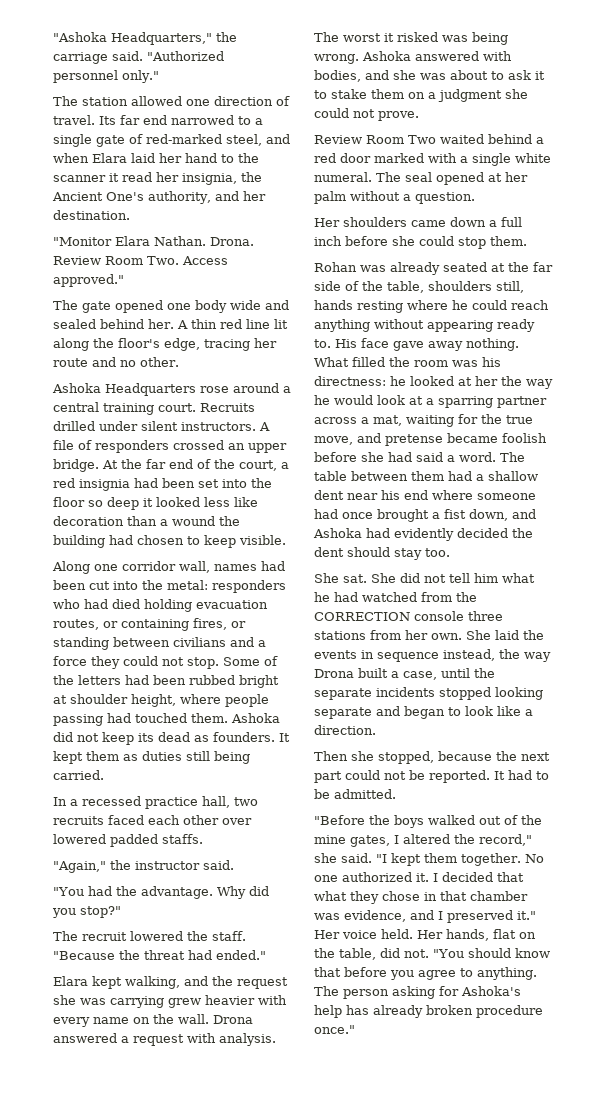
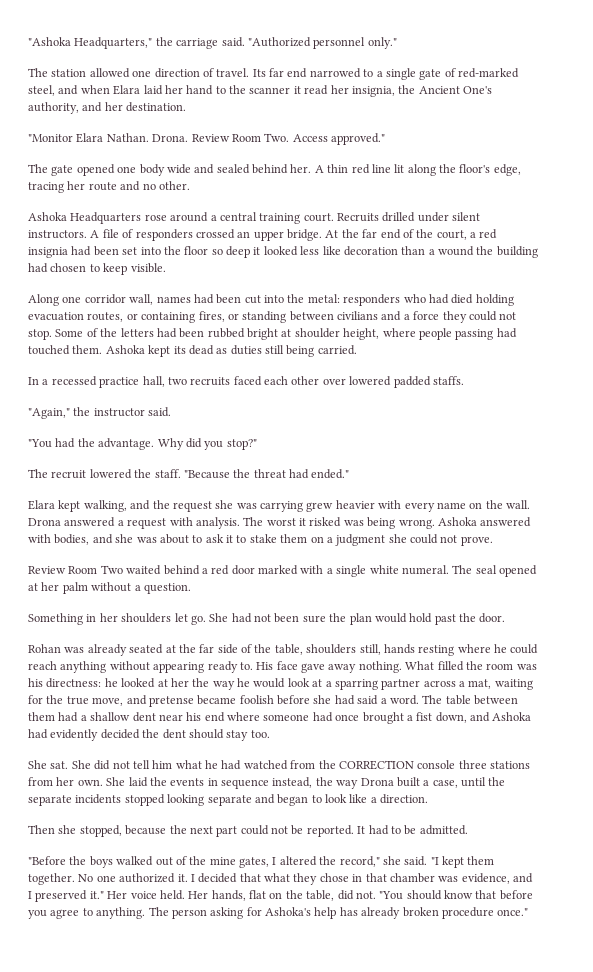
[53,732,290,745] [53,751,119,764] did not keep its dead as founders. It kept them -> [148,345,214,357] kept its dead
[314,217,522,227] [314,236,527,249] Her shoulders came down a full inch before she could stop them. -> [28,613,506,625] Something in her shoulders let go. She had not been sure the plan would hold past the door.

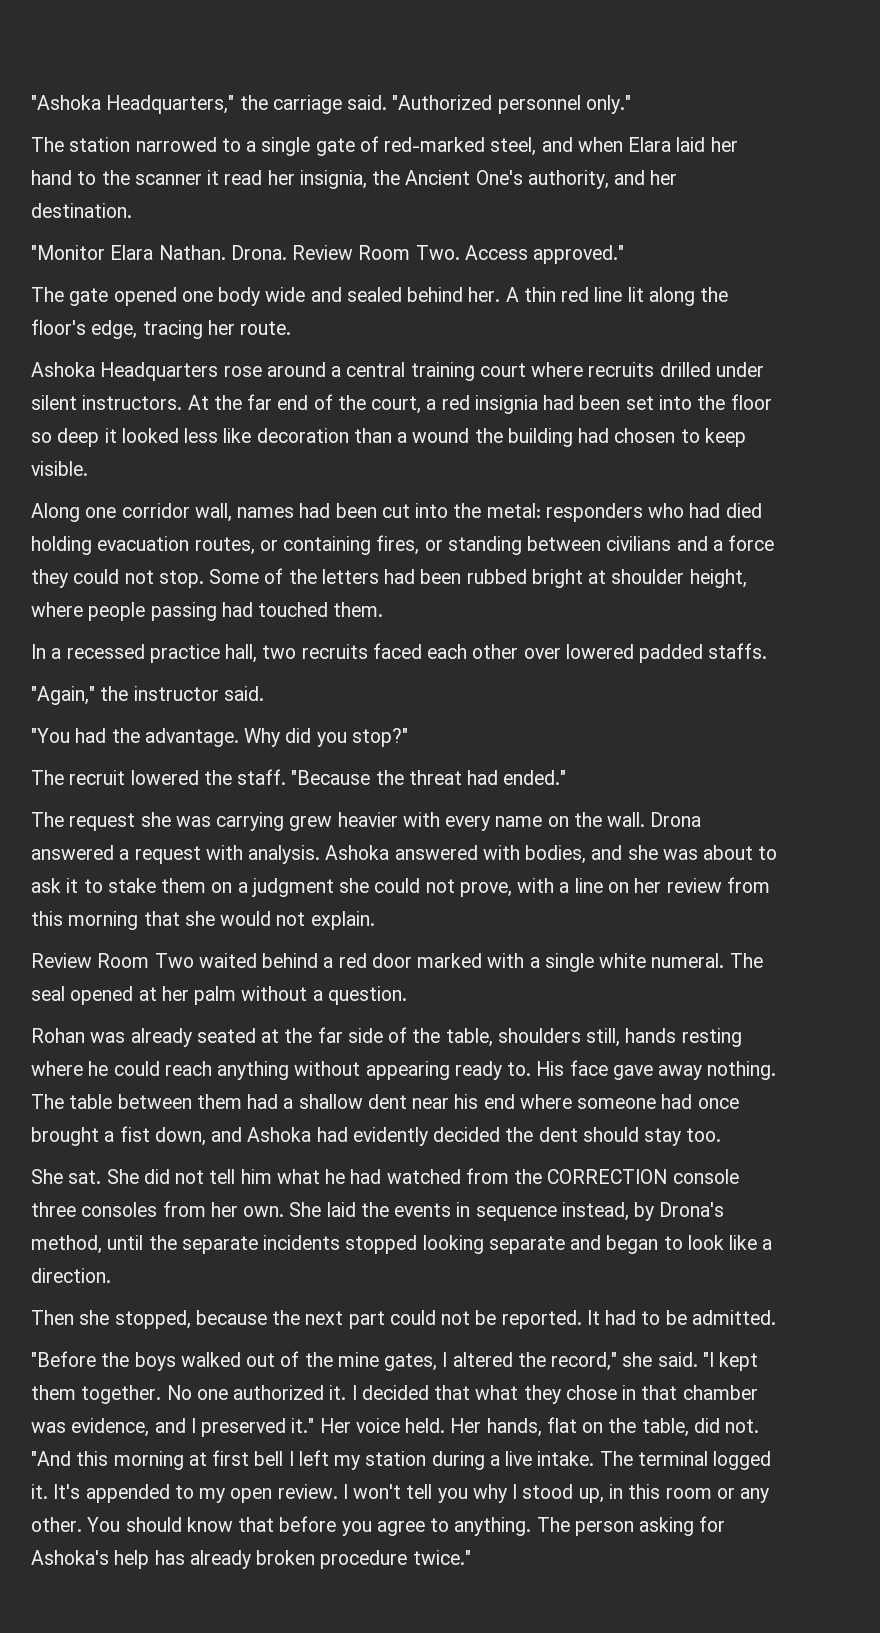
[89,68,308,78] allowed one direction of travel. Its far end -> (131, 144) none
[88,181,190,191] route and no other. -> [240,321,292,335] route.
[303,213,379,222] court. Recruits -> [479,362,655,377] court where recruits
[90,229,322,241] A file of responders crossed an upper bridge. -> (183, 402) none
[105,345,357,357] Ashoka kept its dead as duties still being carried. -> (384, 609) none
[28,500,170,512] Elara kept walking, and the -> [31,812,64,827] The
[243,517,435,529] The worst it risked was being wrong. -> (321, 854) none
[460,536,493,546] prove. -> [459,877,770,897] [31,911,375,930] prove, with a line on her review from this morning that she would not explain.
[28,613,506,625] // Something in her shoulders let go. She had not been sure the plan would hold past the door. -> (407, 995) none
[405,661,537,671] [28,678,533,690] [28,695,419,707] What filled the room was his directness: he looked at her the way he would look at a sparring partner across a mat, waiting for the true move, and pretense became foolish before she had said a word. -> (777, 1070) none
[490,761,530,769] stations -> [81,1202,158,1217] consoles
[315,777,458,789] the way Drona built a case, -> [634,1202,725,1221] [31,1235,102,1254] by Drona's method,
[379,891,404,900] "You -> [31,1450,772,1470] [31,1484,770,1503] [31,1517,121,1532] "And this morning at first bell I left my station during a live intake. The terminal logged it. It's appended to my open review. I won't tell you why I stood up, in this room or any other. You
[497,908,529,916] once." -> [412,1550,471,1565] twice."

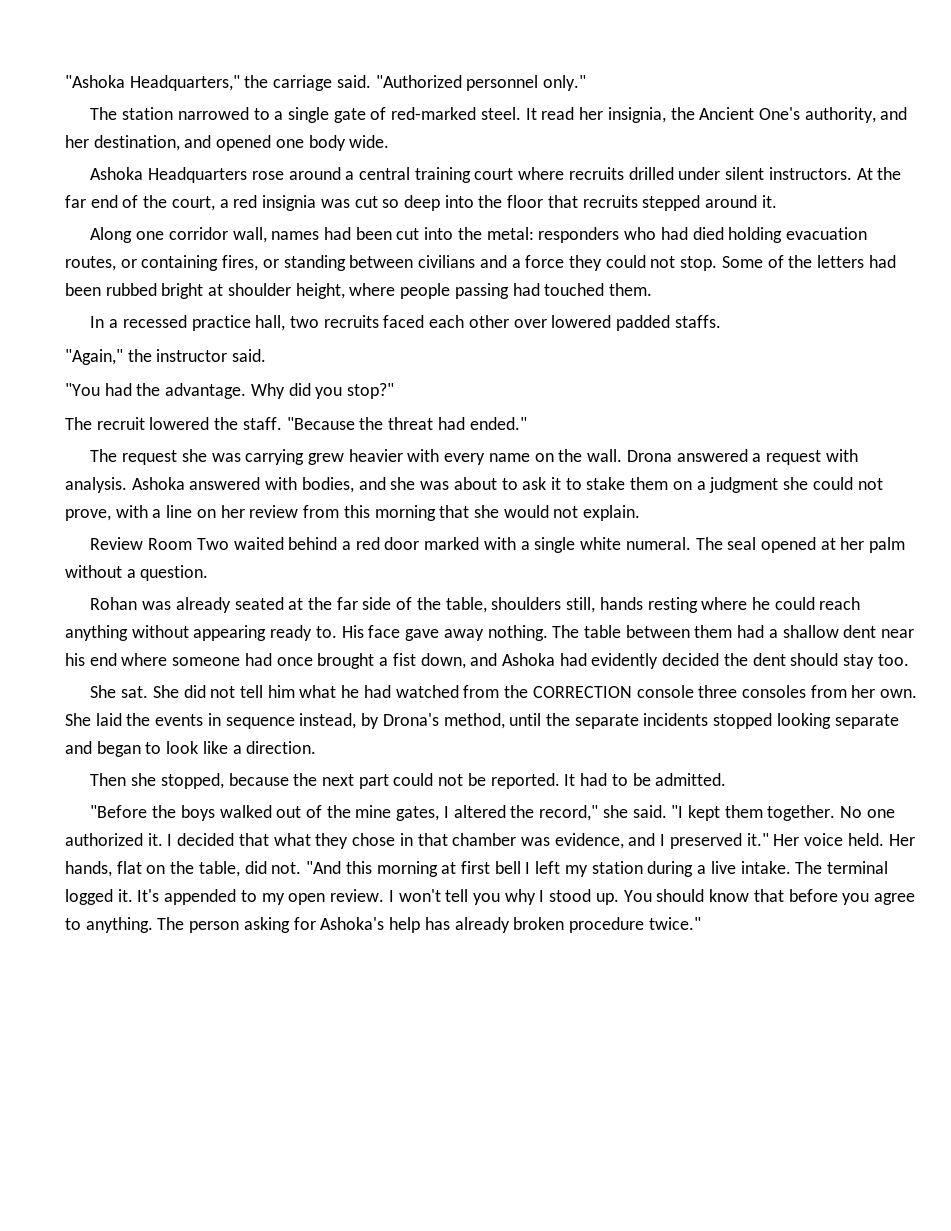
[490,137,738,156] [31,170,220,185] steel, and when Elara laid her hand to the scanner it -> [480,107,537,120] steel. It
[31,203,132,218] [31,245,625,264] [31,287,729,306] [31,319,292,339] destination. // "Monitor Elara Nathan. Drona. Review Room Two. Access approved." // The gate opened one body wide and sealed behind her. A thin red line lit along the floor's edge, tracing her route. -> [93,135,390,151] destination, and opened one body wide.
[543,394,772,410] [31,428,746,447] [31,461,88,476] had been set into the floor so deep it looked less like decoration than a wound the building had chosen to keep visible. -> [320,195,777,211] was cut so deep into the floor that recruits stepped around it.
[578,1484,770,1503] [31,1517,82,1532] up, in this room or any other. -> [595,893,619,905] up.

